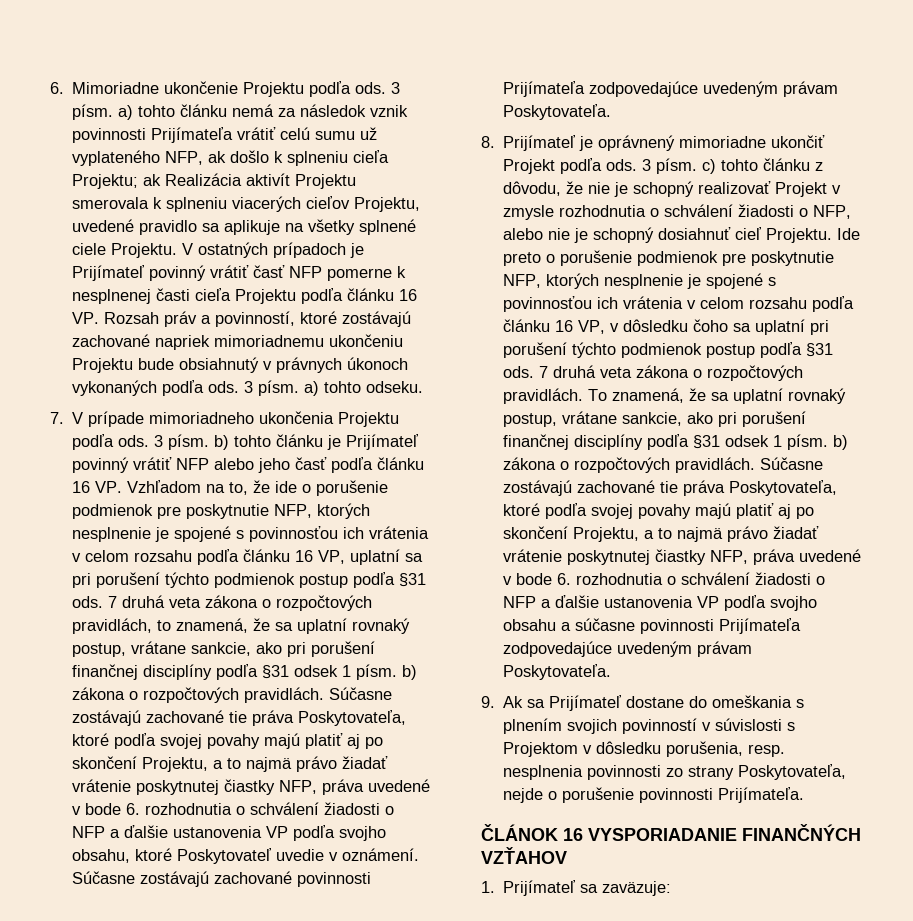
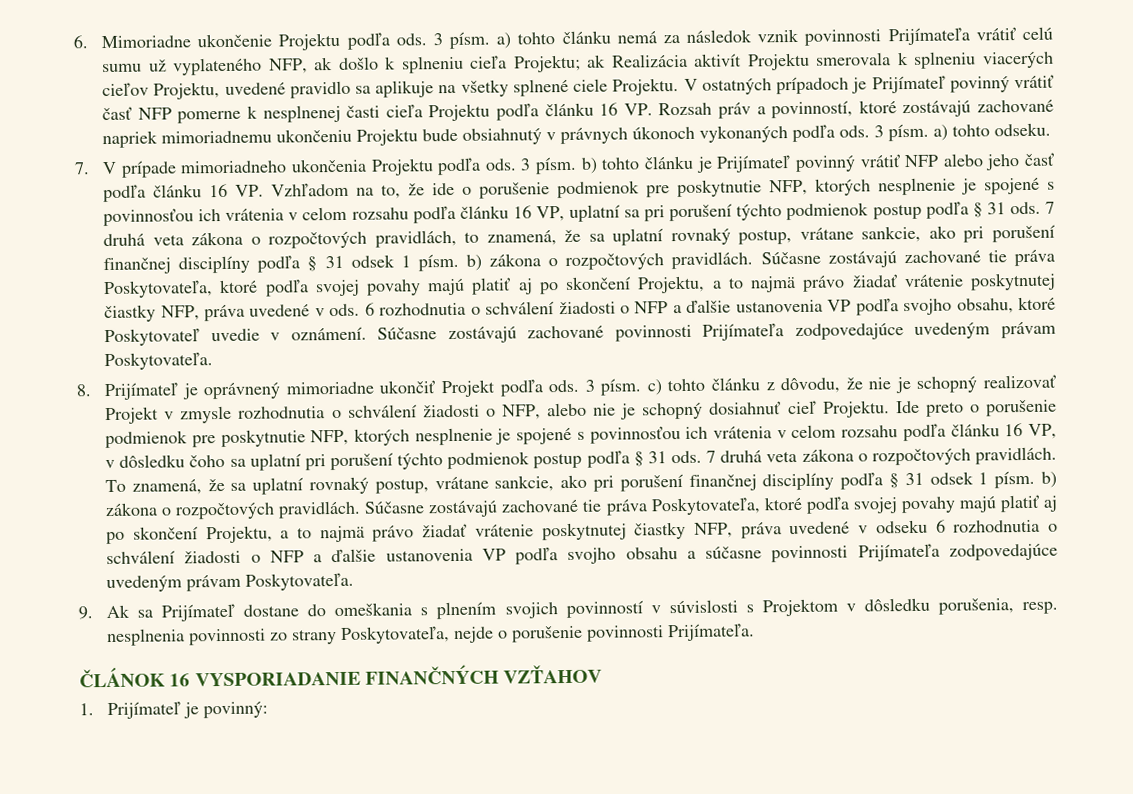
[399,573,427,587] §31 -> [972,202,1006,218] § 31
[262,665,290,679] §31 -> [307,255,344,272] § 31
[85,803,141,815] bode 6. -> [329,302,375,317] ods. 6
[806,343,834,357] §31 -> [633,451,667,467] § 31
[693,435,721,449] §31 -> [889,472,924,489] § 31
[516,573,572,585] bode 6. -> [875,519,946,534] odseku 6
[580,881,672,896] sa zaväzuje: -> [183,701,269,719] je povinný:

